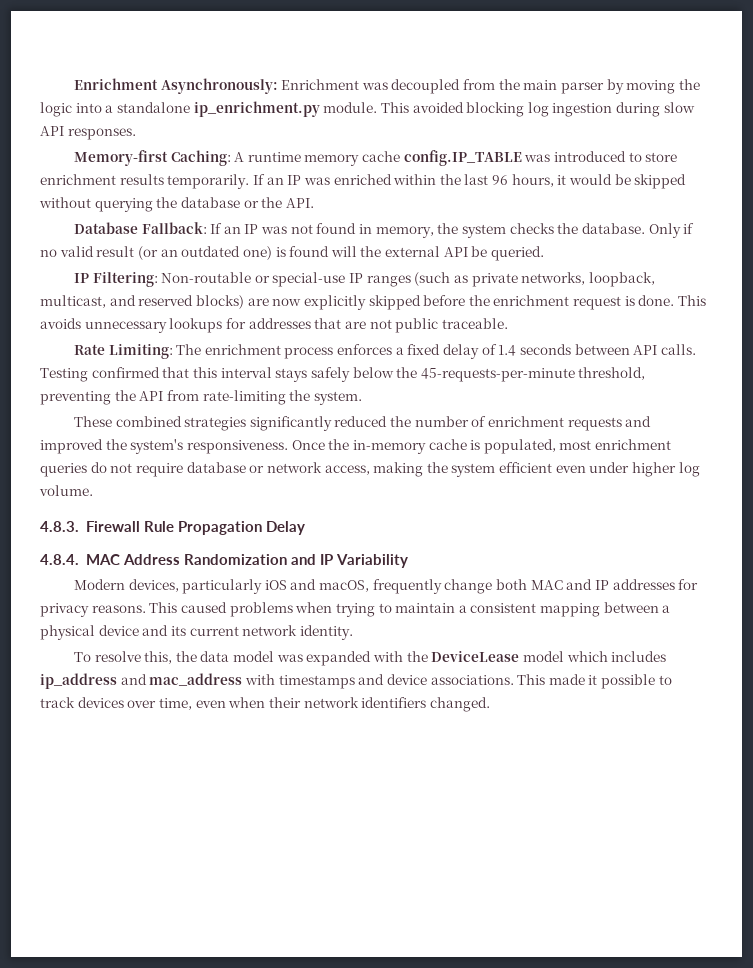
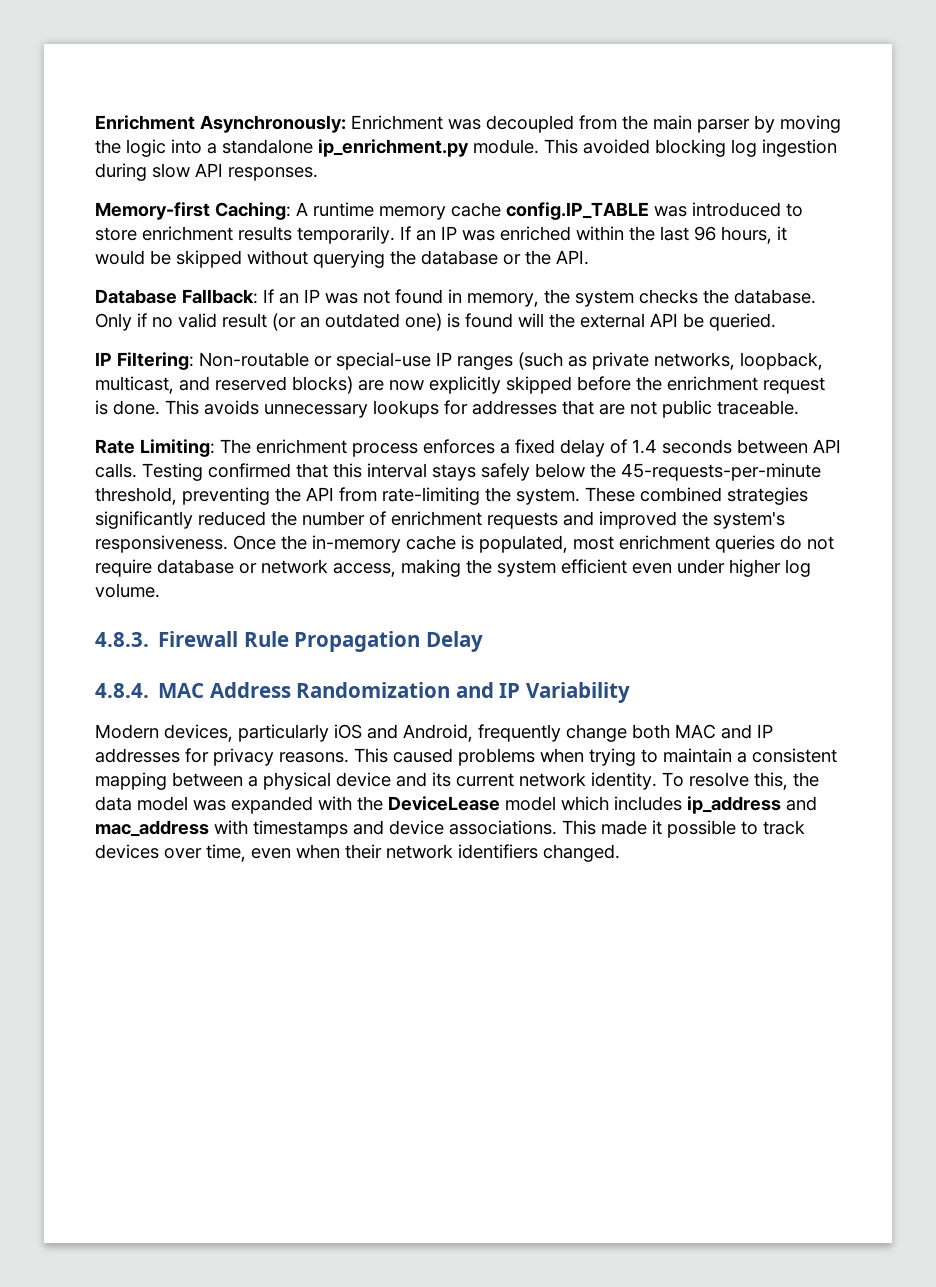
(362, 398) // -> (580, 496) none
[319,580,370,592] macOS, -> [403,724,473,742] Android,
(353, 632) // -> (657, 781) none

